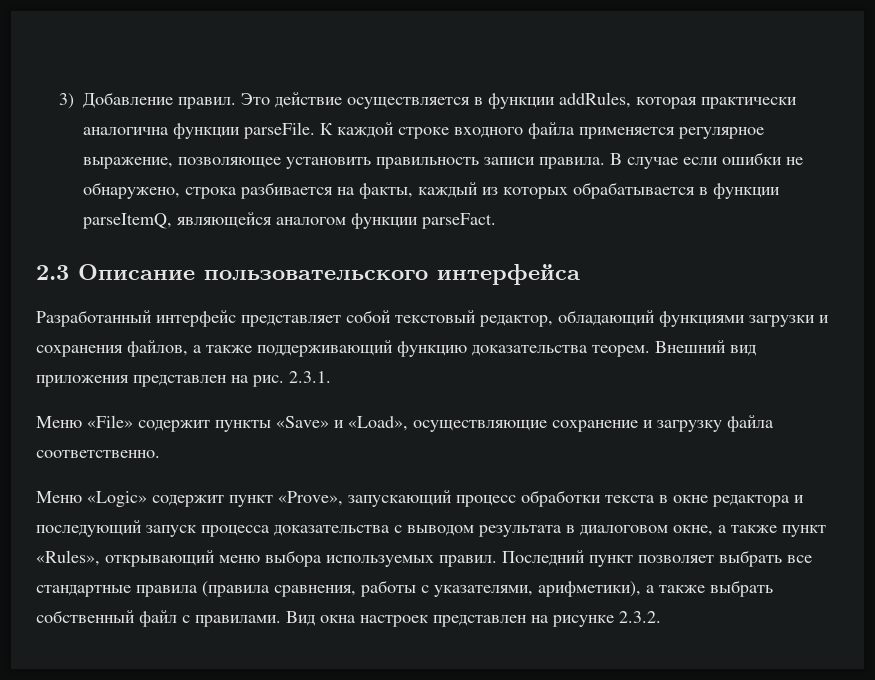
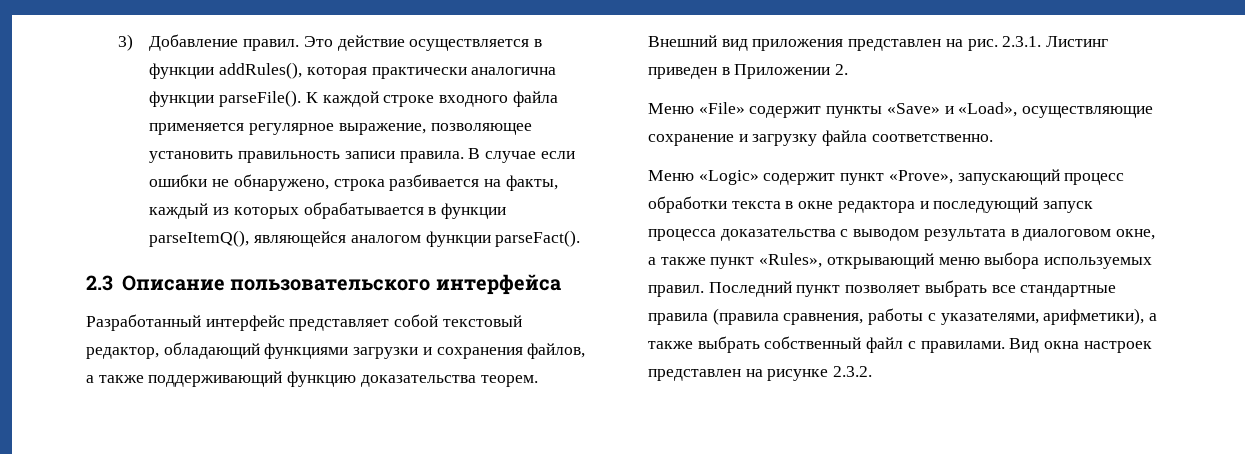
[558,92,631,108] addRules, -> [219,62,303,79] addRules(),
[243,122,315,139] parseFile. -> [219,90,302,107] parseFile().
[82,213,172,229] parseItemQ, -> [149,230,250,247] parseItemQ(),
[421,213,496,229] parseFact. -> [495,230,581,247] parseFact().
(331, 377) none -> [1046,36,1109,47] [648,64,849,79] Листинг приведен в Приложении 2.

